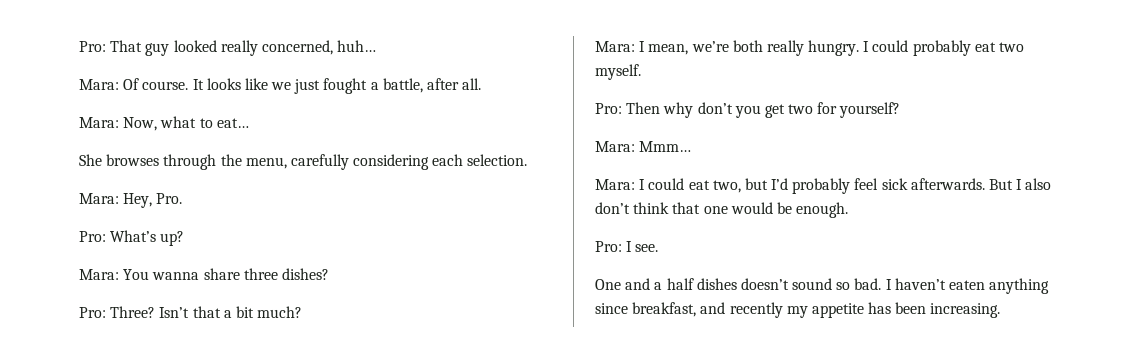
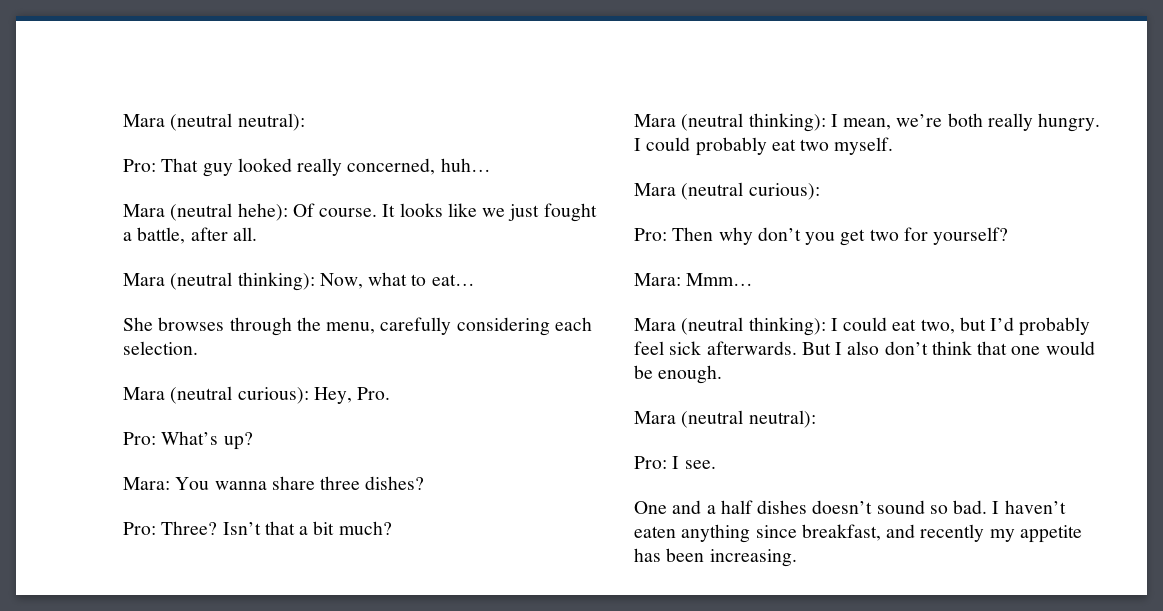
(79, 46) none -> [123,113,305,131] Mara (neutral neutral): //
[79,79,119,90] Mara: -> [123,203,288,221] Mara (neutral hehe):
[79,117,119,128] Mara: -> [123,272,315,291] Mara (neutral thinking):
[79,193,119,204] Mara: -> [123,386,309,404] Mara (neutral curious):
[595,41,635,52] Mara: -> [634,113,826,132] Mara (neutral thinking):
(641, 72) none -> [634,182,820,200] // Mara (neutral curious):
[595,179,635,190] Mara: -> [634,317,826,336] Mara (neutral thinking):
(849, 210) none -> [634,410,816,428] // Mara (neutral neutral):

